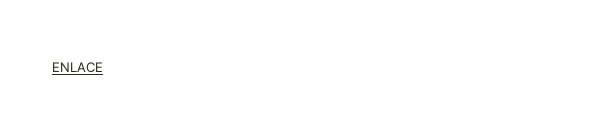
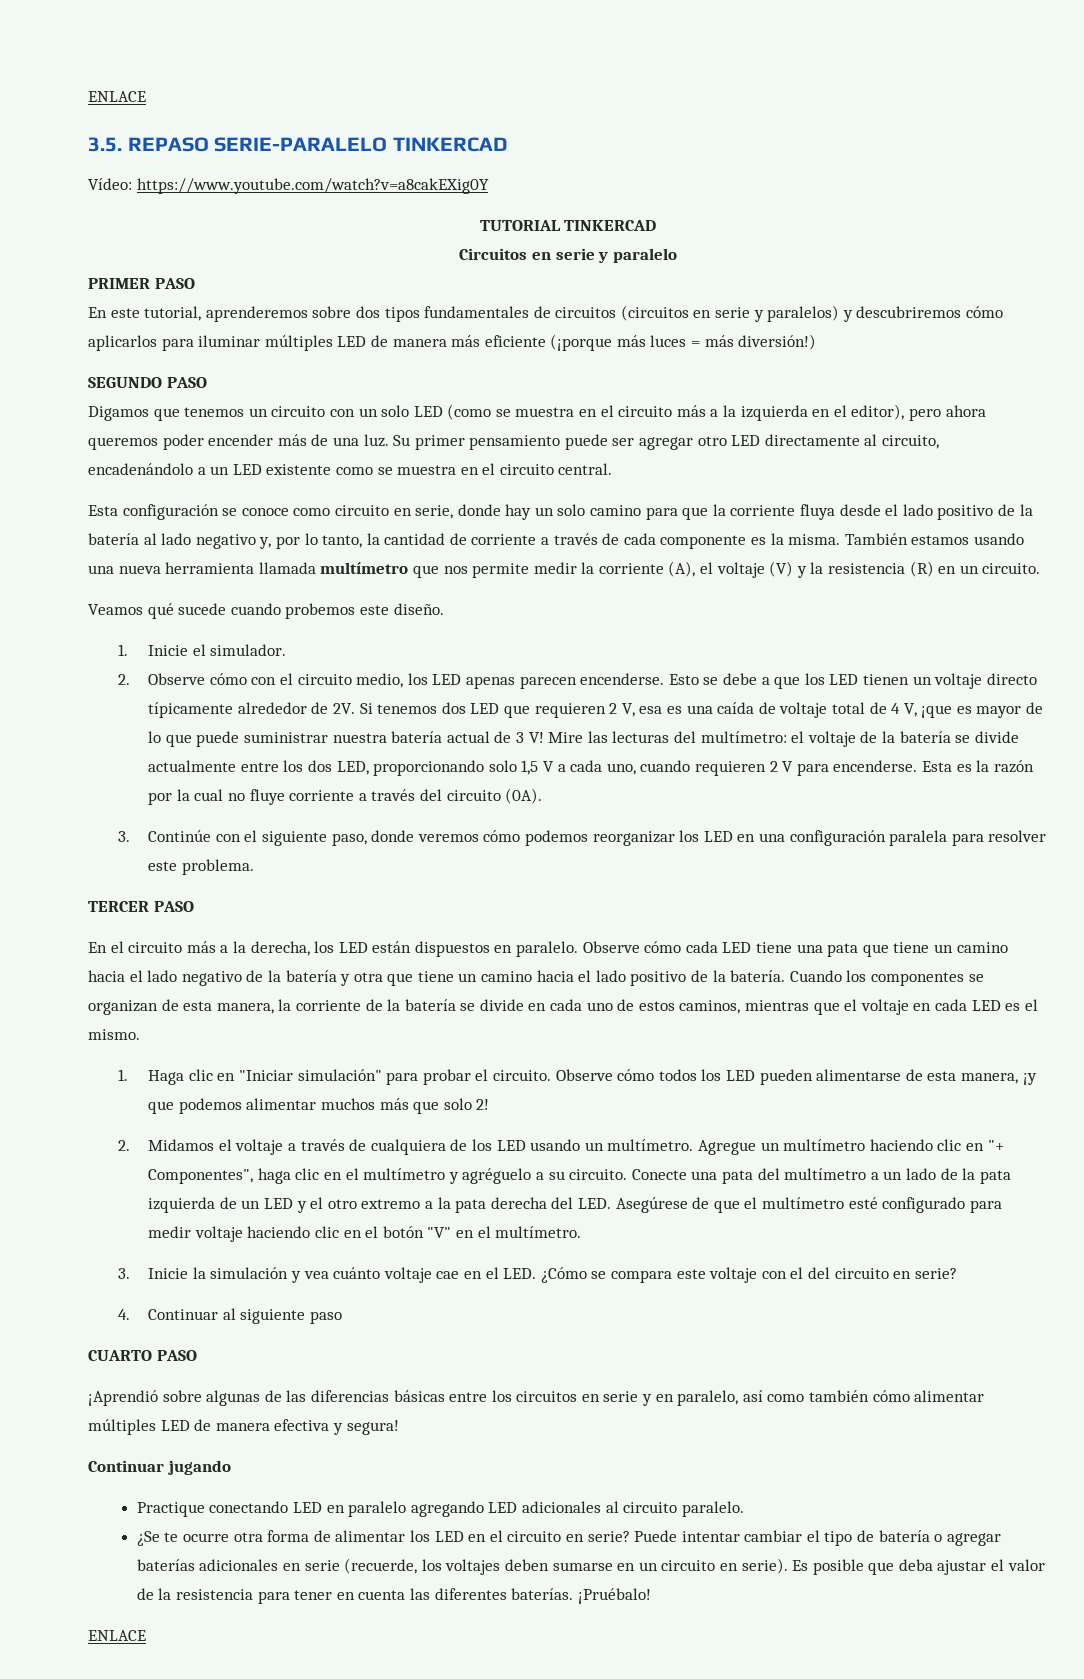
[52,62,103,73] ENLACE -> [88,91,146,102] [88,137,508,152] [88,178,489,194] [479,220,657,231] [459,248,677,263] [88,278,195,289] [88,305,1004,322] [88,334,817,351] [88,377,207,388] [88,404,986,421] [88,434,940,450] [88,463,613,475] [88,504,1033,520] [88,533,1024,549] [88,561,1041,578] [88,603,444,619] [118,644,287,656] [118,673,1037,689] [148,702,1044,718] [148,731,1019,747] [148,760,1034,776] [148,788,543,805] [118,830,1047,846] [148,859,254,875] [88,901,194,912] [88,941,1008,957] [88,970,984,986] [88,999,1038,1015] [88,1029,140,1040] [118,1069,1037,1085] [148,1098,490,1114] [118,1139,1004,1155] [148,1168,1011,1184] [148,1197,1002,1213] [148,1226,582,1242] [118,1267,957,1283] [118,1308,343,1324] [88,1350,197,1361] [88,1390,985,1406] [88,1419,399,1435] [88,1460,231,1475] [136,1501,744,1517] [136,1530,1001,1546] [136,1558,1045,1575] [136,1588,651,1604] [88,1630,146,1641] ENLACE // 3.5. REPASO SERIE-PARALELO TINKERCAD // Vídeo: https://www.youtube.com/watch?v=a8cakEXig0Y // TUTORIAL TINKERCAD // Circuitos en serie y paralelo // PRIMER PASO // En este tutorial, aprenderemos sobre dos tipos fundamentales de circuitos (circuitos en serie y paralelos) y descubriremos cómo aplicarlos para iluminar múltiples LED de manera más eficiente (¡porque más luces = más diversión!) // SEGUNDO PASO // Digamos que tenemos un circuito con un solo LED (como se muestra en el circuito más a la izquierda en el editor), pero ahora queremos poder encender más de una luz. Su primer pensamiento puede ser agregar otro LED directamente al circuito, encadenándolo a un LED existente como se muestra en el circuito central. // Esta configuración se conoce como circuito en serie, donde hay un solo camino para que la corriente fluya desde el lado positivo de la batería al lado negativo y, por lo tanto, la cantidad de corriente a través de cada componente es la misma. También estamos usando una nueva herramienta llamada multímetro que nos permite medir la corriente (A), el voltaje (V) y la resistencia (R) en un circuito. // Veamos qué sucede cuando probemos este diseño. // 1. Inicie el simulador. // 2. Observe cómo con el circuito medio, los LED apenas parecen encenderse. Esto se debe a que los LED tienen un voltaje directo típicamente alrededor de 2V. Si tenemos dos LED que requieren 2 V, esa es una caída de voltaje total de 4 V, ¡que es mayor de lo que puede suministrar nuestra batería actual de 3 V! Mire las lecturas del multímetro: el voltaje de la batería se divide actualmente entre los dos LED, proporcionando solo 1,5 V a cada uno, cuando requieren 2 V para encenderse. Esta es la razón por la cual no fluye corriente a través del circuito (0A). // 3. Continúe con el siguiente paso, donde veremos cómo podemos reorganizar los LED en una configuración paralela para resolver este problema. // TERCER PASO // En el circuito más a la derecha, los LED están dispuestos en paralelo. Observe cómo cada LED tiene una pata que tiene un camino hacia el lado negativo de la batería y otra que tiene un camino hacia el lado positivo de la batería. Cuando los componentes se organizan de esta manera, la corriente de la batería se divide en cada uno de estos caminos, mientras que el voltaje en cada LED es el mismo. // 1. Haga clic en "Iniciar simulación" para probar el circuito. Observe cómo todos los LED pueden alimentarse de esta manera, ¡y que podemos alimentar muchos más que solo 2! // 2. Midamos el voltaje a través de cualquiera de los LED usando un multímetro. Agregue un multímetro haciendo clic en "+ Componentes", haga clic en el multímetro y agréguelo a su circuito. Conecte una pata del multímetro a un lado de la pata izquierda de un LED y el otro extremo a la pata derecha del LED. Asegúrese de que el multímetro esté configurado para medir voltaje haciendo clic en el botón "V" en el multímetro. // 3. Inicie la simulación y vea cuánto voltaje cae en el LED. ¿Cómo se compara este voltaje con el del circuito en serie? // 4. Continuar al siguiente paso // CUARTO PASO // ¡Aprendió sobre algunas de las diferencias básicas entre los circuitos en serie y en paralelo, así como también cómo alimentar múltiples LED de manera efectiva y segura! // Continuar jugando // Practique conectando LED en paralelo agregando LED adicionales al circuito paralelo. // ¿Se te ocurre otra forma de alimentar los LED en el circuito en serie? Puede intentar cambiar el tipo de batería o agregar baterías adicionales en serie (recuerde, los voltajes deben sumarse en un circuito en serie). Es posible que deba ajustar el valor de la resistencia para tener en cuenta las diferentes baterías. ¡Pruébalo! // ENLACE

